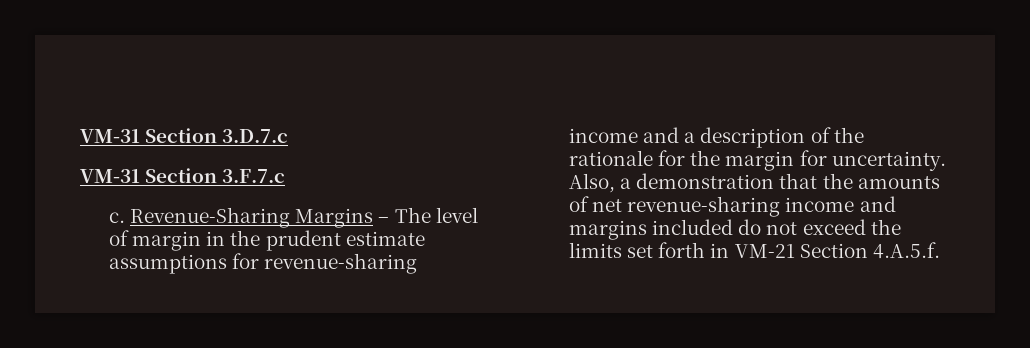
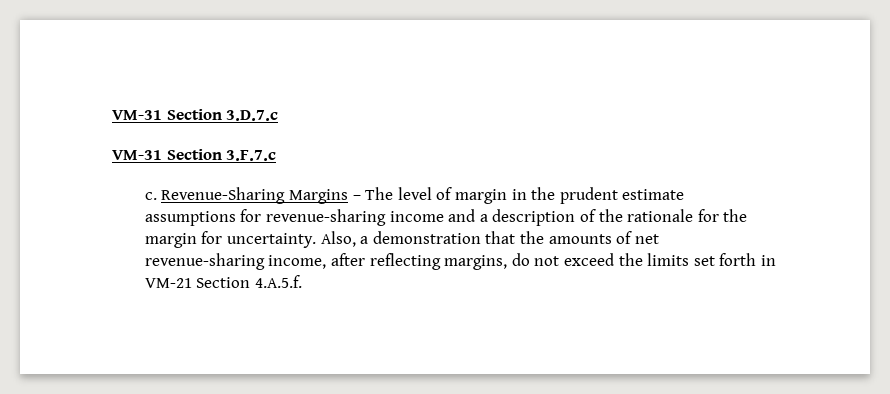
[785,196,896,212] [569,219,734,240] income and margins included -> [268,253,508,270] income, after reflecting margins,

